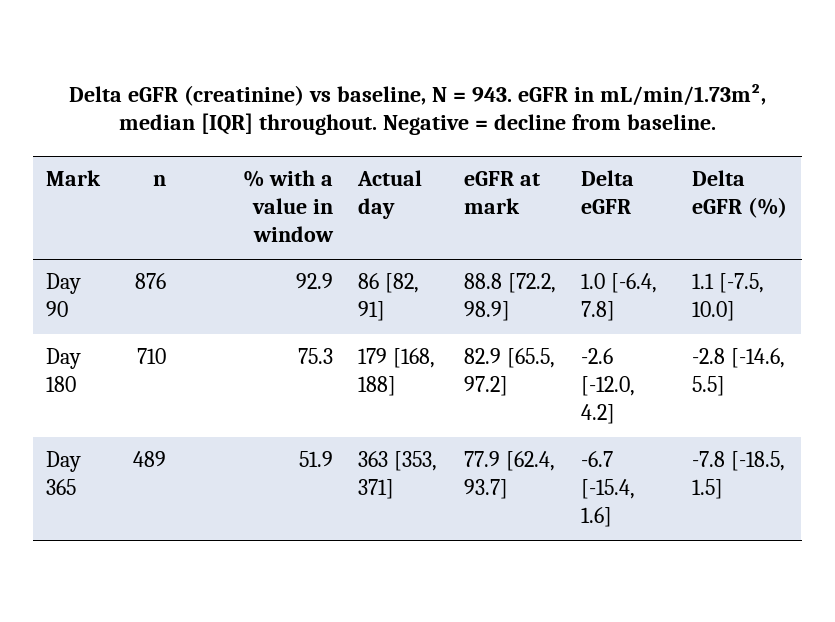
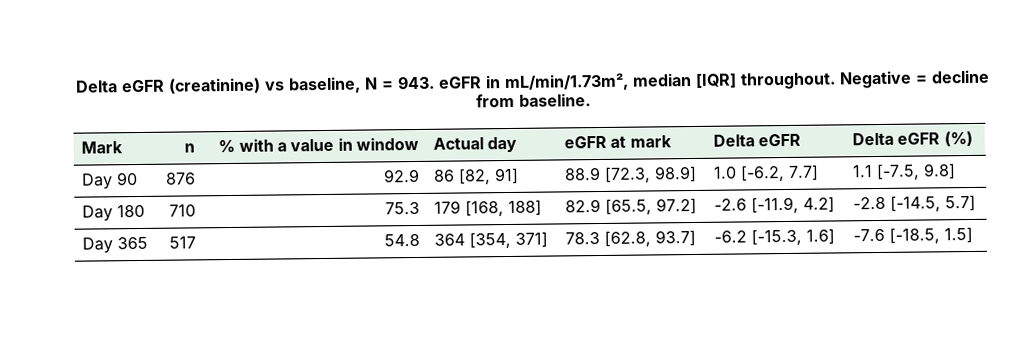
[463,273,556,293] 88.8 [72.2, -> [564,166,652,183] 88.9 [72.3,
[610,273,657,293] [580,301,615,321] [-6.4, 7.8] -> [740,164,820,182] [-6.2, 7.7]
[691,301,735,321] 10.0] -> [923,163,957,180] 9.8]
[580,376,635,396] [-12.0, -> [751,196,800,214] [-11.9,
[730,348,785,368] [691,376,725,396] [-14.6, 5.5] -> [890,194,977,212] [-14.5, 5.7]
[133,451,167,467] [299,451,334,467] [357,451,437,471] 489 | 51.9 | 363 [353, -> [168,236,196,249] [383,233,420,247] [434,231,512,249] 517 | 54.8 | 364 [354,
[463,451,555,471] 77.9 [62.4, -> [565,230,652,247] 78.3 [62.8,
[580,451,613,467] [580,479,635,499] -6.7 [-15.4, -> [714,228,803,246] -6.2 [-15.3,
[691,451,725,467] -7.8 -> [853,228,886,242] -7.6

